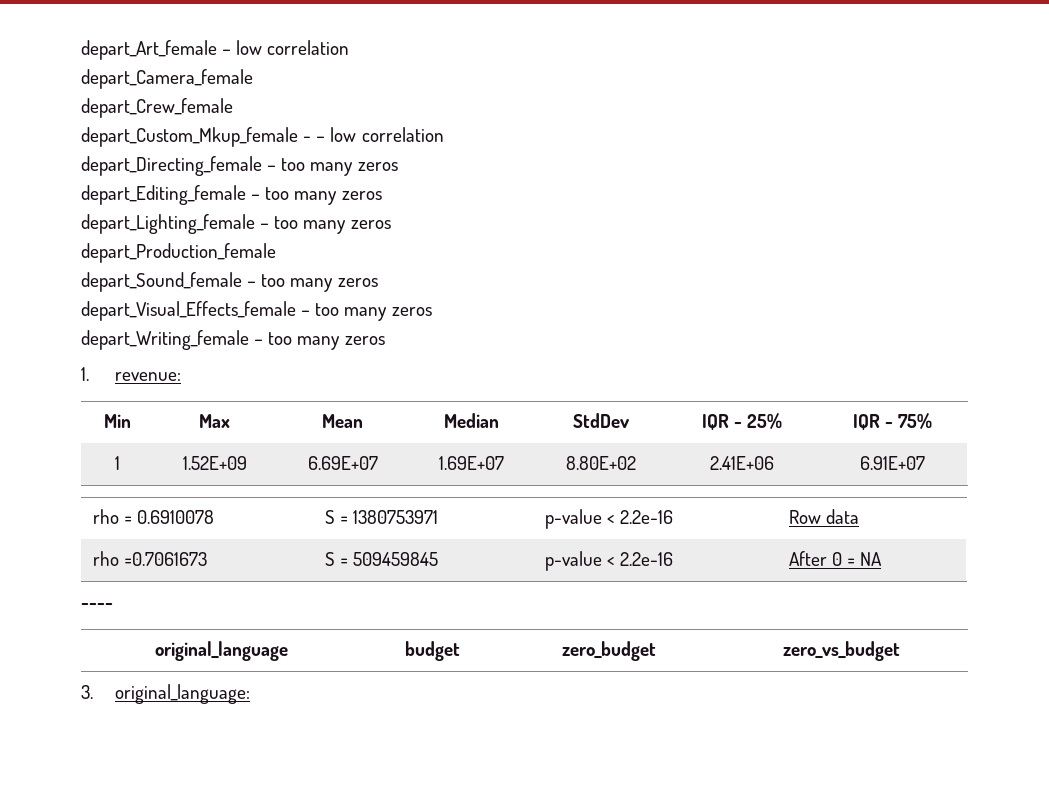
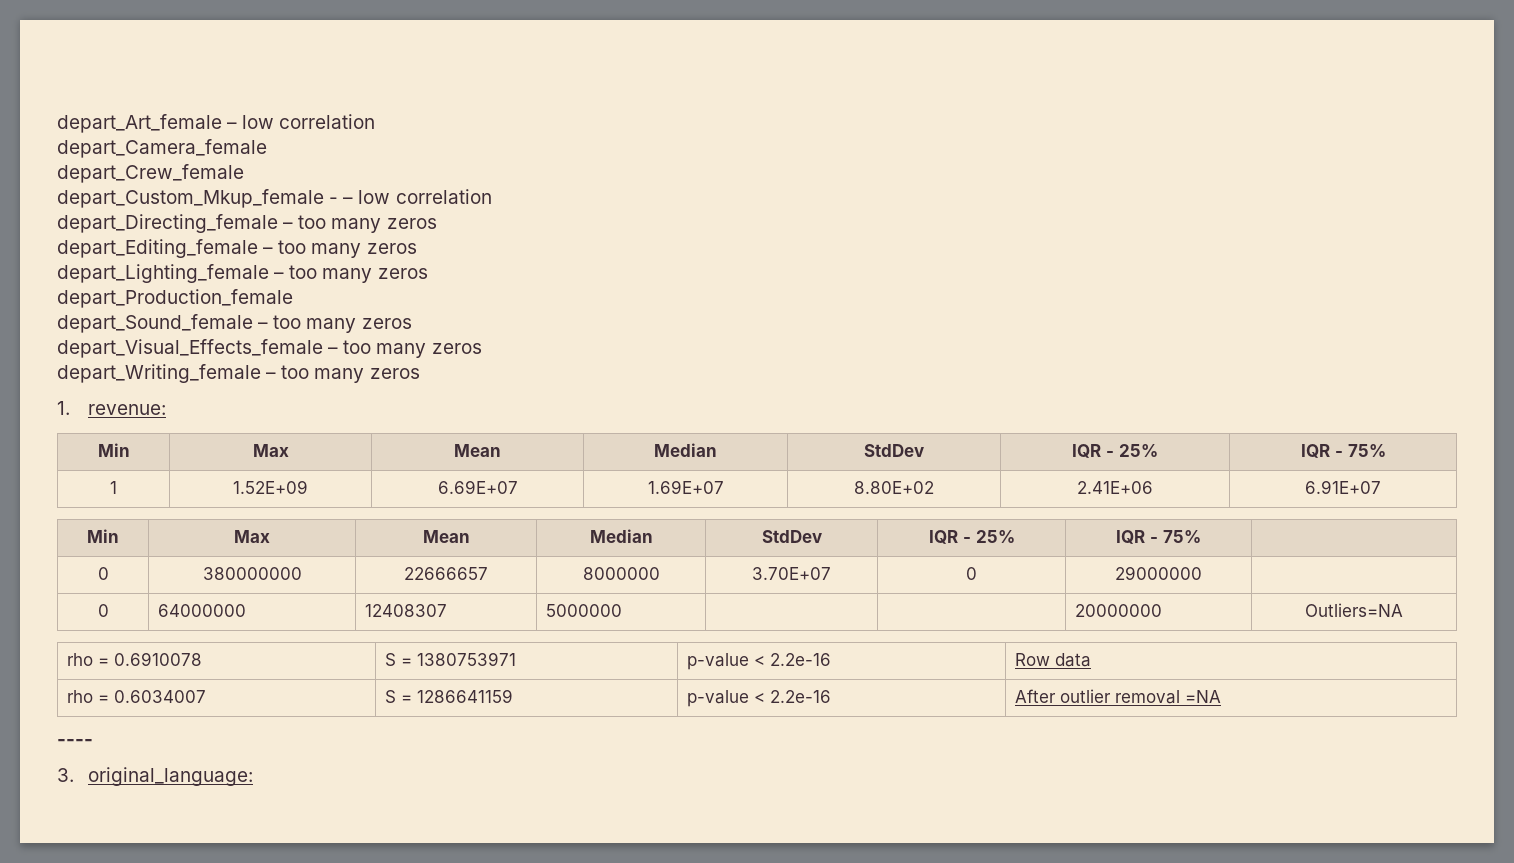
(925, 463) none -> [87,529,119,543] [234,530,270,543] [422,530,470,543] [589,529,653,543] [761,530,822,543] [928,530,1015,544] [1116,530,1201,544] [97,567,109,580] [202,567,302,580] [404,567,488,580] [582,567,660,580] [752,567,831,580] [966,567,977,580] [1115,566,1202,580] [97,604,109,617] [158,604,247,617] [365,604,448,617] [546,604,623,617] [1075,604,1163,617] [1305,603,1403,617] // Min | Max | Mean | Median | StdDev | IQR - 25% | IQR - 75% | // 0 | 380000000 | 22666657 | 8000000 | 3.70E+07 | 0 | 29000000 | // 0 | 64000000 | 12408307 | 5000000 | | | 20000000 | Outliers=NA
[123,552,207,566] [324,552,438,566] =0.7061673 | S = 509459845 -> [98,690,207,703] [385,689,514,703] = 0.6034007 | S = 1286641159
[831,552,882,566] [81,603,113,609] [155,641,288,661] [405,641,460,661] [562,641,656,661] [782,641,900,661] 0 = NA // ---- // original_language | budget | zero_budget | zero_vs_budget -> [1060,689,1222,704] [57,739,93,746] outlier removal =NA // ----

